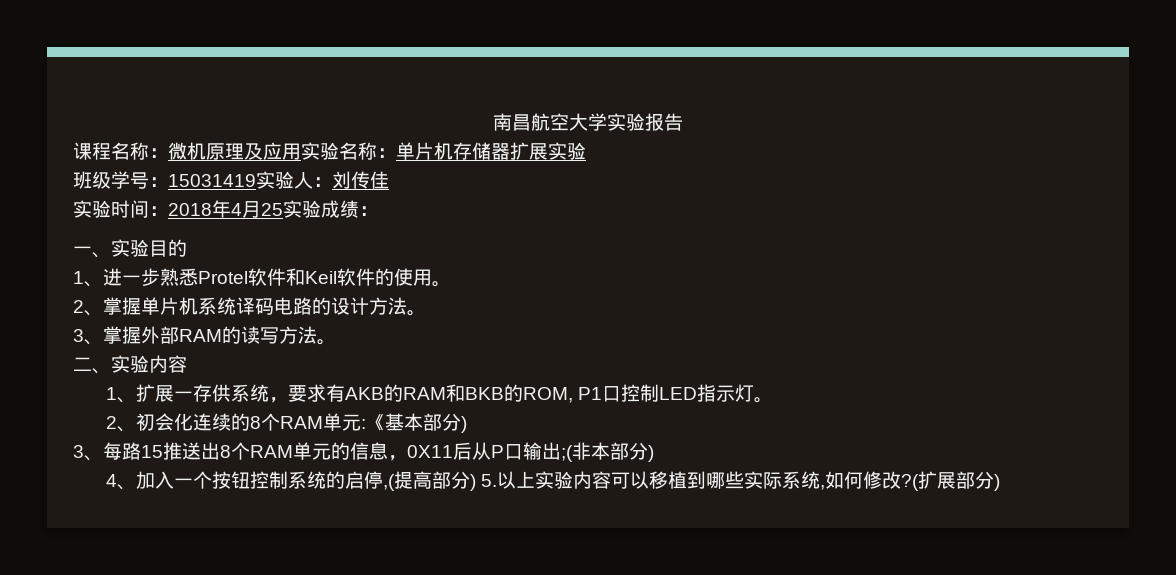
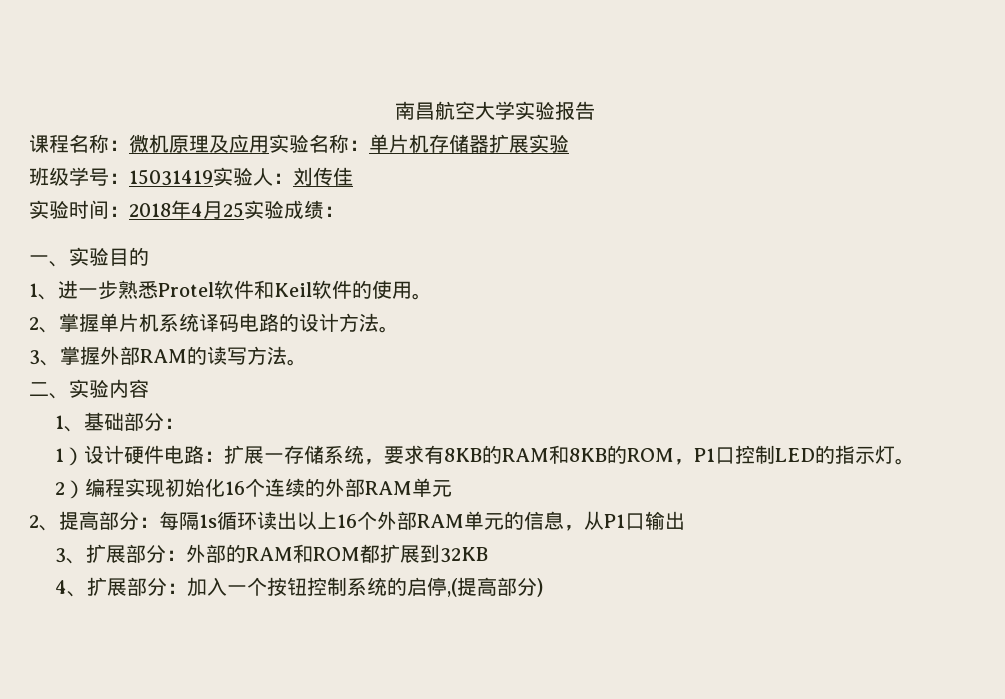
(136, 400) none -> [83,412,184,431] [54,445,224,466] 基础部分： // 1）设计硬件电路：
[211,384,231,402] 供 -> [303,445,324,464] 储
[344,384,573,403] AKB的RAM和BKB的ROM, -> [443,445,694,465] 8KB的RAM和8KB的ROM，
(697, 393) none -> [814,445,835,464] 的
[116,413,467,433] [73,442,250,461] 、初会化连续的8个RAM单元:《基本部分) // 3、每路15推送出8个 -> [64,478,452,499] [29,511,417,531] ）编程实现初始化16个连续的外部RAM单元 // 2、提高部分：每隔1s循环读出以上16个外部
[407,442,504,460] 0X11后从P -> [584,511,625,530] 从P1
[561,442,654,462] ;(非本部分) -> [54,544,488,564] // 3、扩展部分：外部的RAM和ROM都扩展到32KB
(136, 487) none -> [86,577,187,596] 扩展部分：
[480,471,1000,491] 5.以上实验内容可以移植到哪些实际系统,如何修改?(扩展部分) -> (543, 587) none

